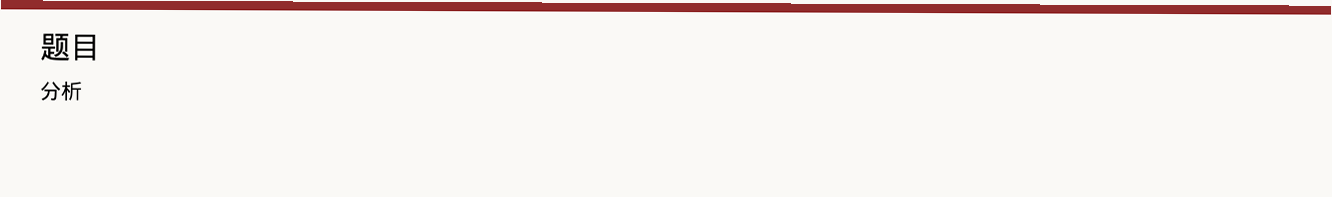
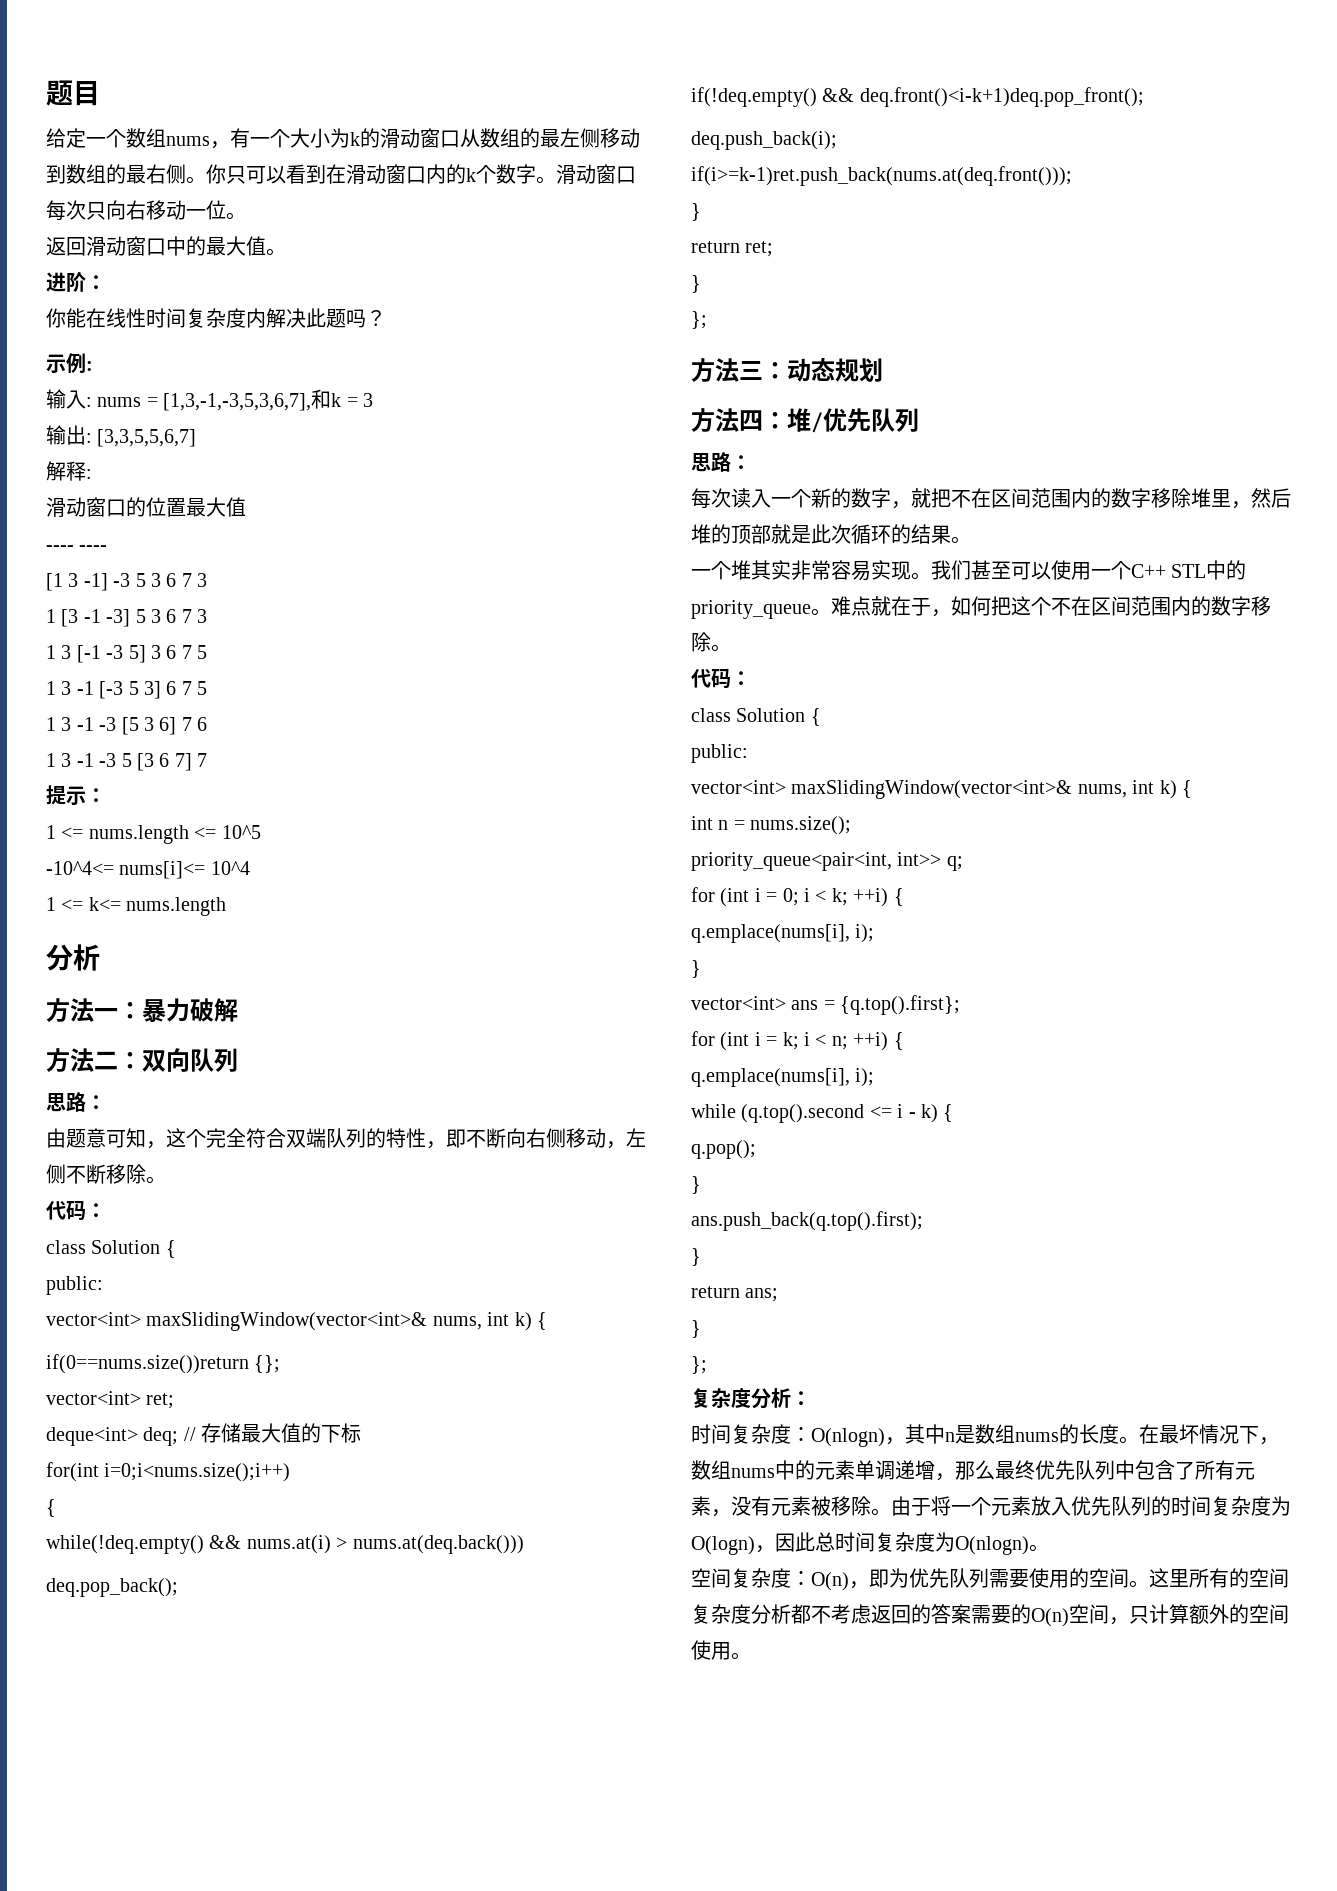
[39,81,83,101] 分析 -> [46,128,640,149] [46,164,636,184] [46,200,246,221] [46,236,286,256] [46,271,106,292] [46,308,386,328] [46,353,93,373] [46,389,373,411] [46,425,197,447] [46,461,92,481] [46,497,246,517] [46,545,108,551] [46,573,208,591] [46,609,208,627] [46,645,208,663] [46,681,208,699] [46,717,208,735] [46,753,208,771] [46,785,106,805] [46,825,261,844] [46,861,250,879] [46,897,227,916] [46,944,100,971] [46,998,238,1022] [46,1048,238,1072] [46,1092,106,1112] [46,1128,646,1149] [46,1164,166,1184] [46,1200,106,1221] [46,1240,176,1258] [46,1276,103,1295] [46,1312,547,1331] [46,1354,281,1374] [46,1391,175,1409] [46,1423,362,1446] [46,1462,291,1482] [46,1499,56,1517] [46,1535,524,1554] [46,1578,178,1597] [691,87,1144,107] [691,131,837,150] [691,166,1072,186] [691,203,701,221] [691,241,774,257] [691,275,701,293] [691,311,707,329] [691,358,883,382] [691,408,919,433] [691,452,751,472] [691,488,1291,509] [691,524,971,544] [691,560,1247,581] [691,596,1271,619] [691,632,731,652] [691,668,751,689] [691,708,821,726] [691,744,748,763] [691,780,1192,799] [691,816,852,835] [691,852,963,871] [691,887,904,907] [691,924,875,943] [691,960,701,978] [691,995,961,1015] [691,1031,904,1051] [691,1068,875,1087] [691,1104,954,1123] [691,1140,756,1159] [691,1176,701,1194] [691,1211,923,1231] [691,1248,701,1266] [691,1286,779,1302] [691,1320,701,1338] [691,1356,707,1374] [691,1388,811,1409] [691,1424,1279,1447] [691,1460,1255,1481] [691,1496,1291,1517] [691,1532,1049,1555] [691,1568,1289,1591] [691,1604,1289,1627] [691,1640,751,1660] 给定一个数组nums，有一个大小为k的滑动窗口从数组的最左侧移动到数组的最右侧。你只可以看到在滑动窗口内的k个数字。滑动窗口每次只向右移动一位。 // 返回滑动窗口中的最大值。 // 进阶： // 你能在线性时间复杂度内解决此题吗？ // 示例: // 输入: nums = [1,3,-1,-3,5,3,6,7],和k = 3 // 输出: [3,3,5,5,6,7] // 解释: // 滑动窗口的位置最大值 // ---- ---- // [1 3 -1] -3 5 3 6 7 3 // 1 [3 -1 -3] 5 3 6 7 3 // 1 3 [-1 -3 5] 3 6 7 5 // 1 3 -1 [-3 5 3] 6 7 5 // 1 3 -1 -3 [5 3 6] 7 6 // 1 3 -1 -3 5 [3 6 7] 7 // 提示： // 1 <= nums.length <= 10^5 // -10^4<= nums[i]<= 10^4 // 1 <= k<= nums.length // 分析 // 方法一：暴力破解 // 方法二：双向队列 // 思路： // 由题意可知，这个完全符合双端队列的特性，即不断向右侧移动，左侧不断移除。 // 代码： // class Solution { // public: // vector<int> maxSlidingWindow(vector<int>& nums, int k) { // if(0==nums.size())return {}; // vector<int> ret; // deque<int> deq; // 存储最大值的下标 // for(int i=0;i<nums.size();i++) // { // while(!deq.empty() && nums.at(i) > nums.at(deq.back())) // deq.pop_back(); // if(!deq.empty() && deq.front()<i-k+1)deq.pop_front(); // deq.push_back(i); // if(i>=k-1)ret.push_back(nums.at(deq.front())); // } // return ret; // } // }; // 方法三：动态规划 // 方法四：堆/优先队列 // 思路： // 每次读入一个新的数字，就把不在区间范围内的数字移除堆里，然后堆的顶部就是此次循环的结果。 // 一个堆其实非常容易实现。我们甚至可以使用一个C++ STL中的priority_queue。难点就在于，如何把这个不在区间范围内的数字移除。 // 代码： // class Solution { // public: // vector<int> maxSlidingWindow(vector<int>& nums, int k) { // int n = nums.size(); // priority_queue<pair<int, int>> q; // for (int i = 0; i < k; ++i) { // q.emplace(nums[i], i); // } // vector<int> ans = {q.top().first}; // for (int i = k; i < n; ++i) { // q.emplace(nums[i], i); // while (q.top().second <= i - k) { // q.pop(); // } // ans.push_back(q.top().first); // } // return ans; // } // }; // 复杂度分析： // 时间复杂度：O(nlogn)，其中n是数组nums的长度。在最坏情况下，数组nums中的元素单调递增，那么最终优先队列中包含了所有元素，没有元素被移除。由于将一个元素放入优先队列的时间复杂度为O(logn)，因此总时间复杂度为O(nlogn)。 // 空间复杂度：O(n)，即为优先队列需要使用的空间。这里所有的空间复杂度分析都不考虑返回的答案需要的O(n)空间，只计算额外的空间使用。

